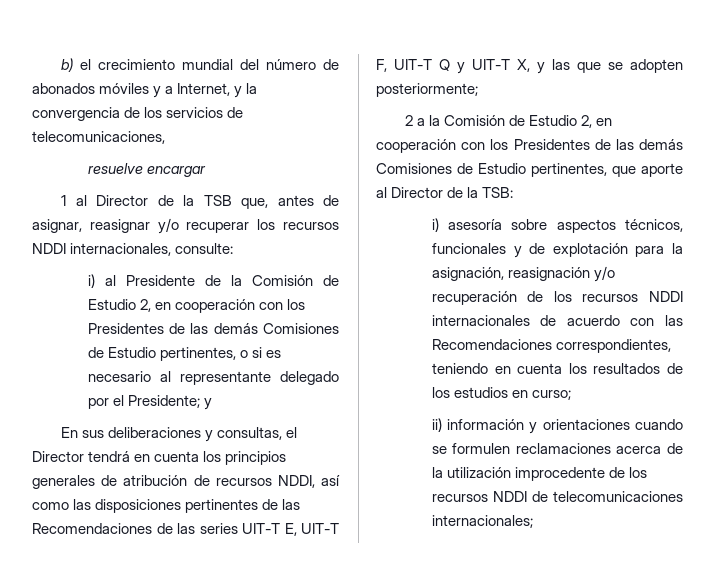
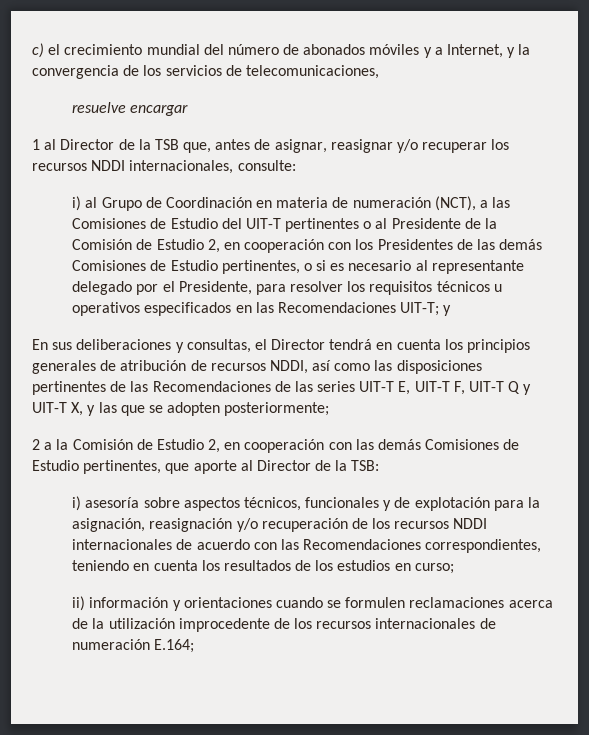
[61,58,74,72] b) -> [32,43,44,58] c)
(116, 280) none -> [101,196,511,211] [72,218,388,232] Grupo de Coordinación en materia de numeración (NCT), a las Comisiones de Estudio del UIT-T pertinentes o al
[127,395,200,408] Presidente; -> [178,281,502,295] [72,302,440,316] Presidente, para resolver los requisitos técnicos u operativos especificados en las Recomendaciones UIT-T;
[490,139,611,150] los Presidentes de -> (352, 446) none
[492,491,683,502] [431,515,533,528] NDDI de telecomunicaciones internacionales; -> [375,618,496,629] [72,639,195,653] internacionales de numeración E.164;

